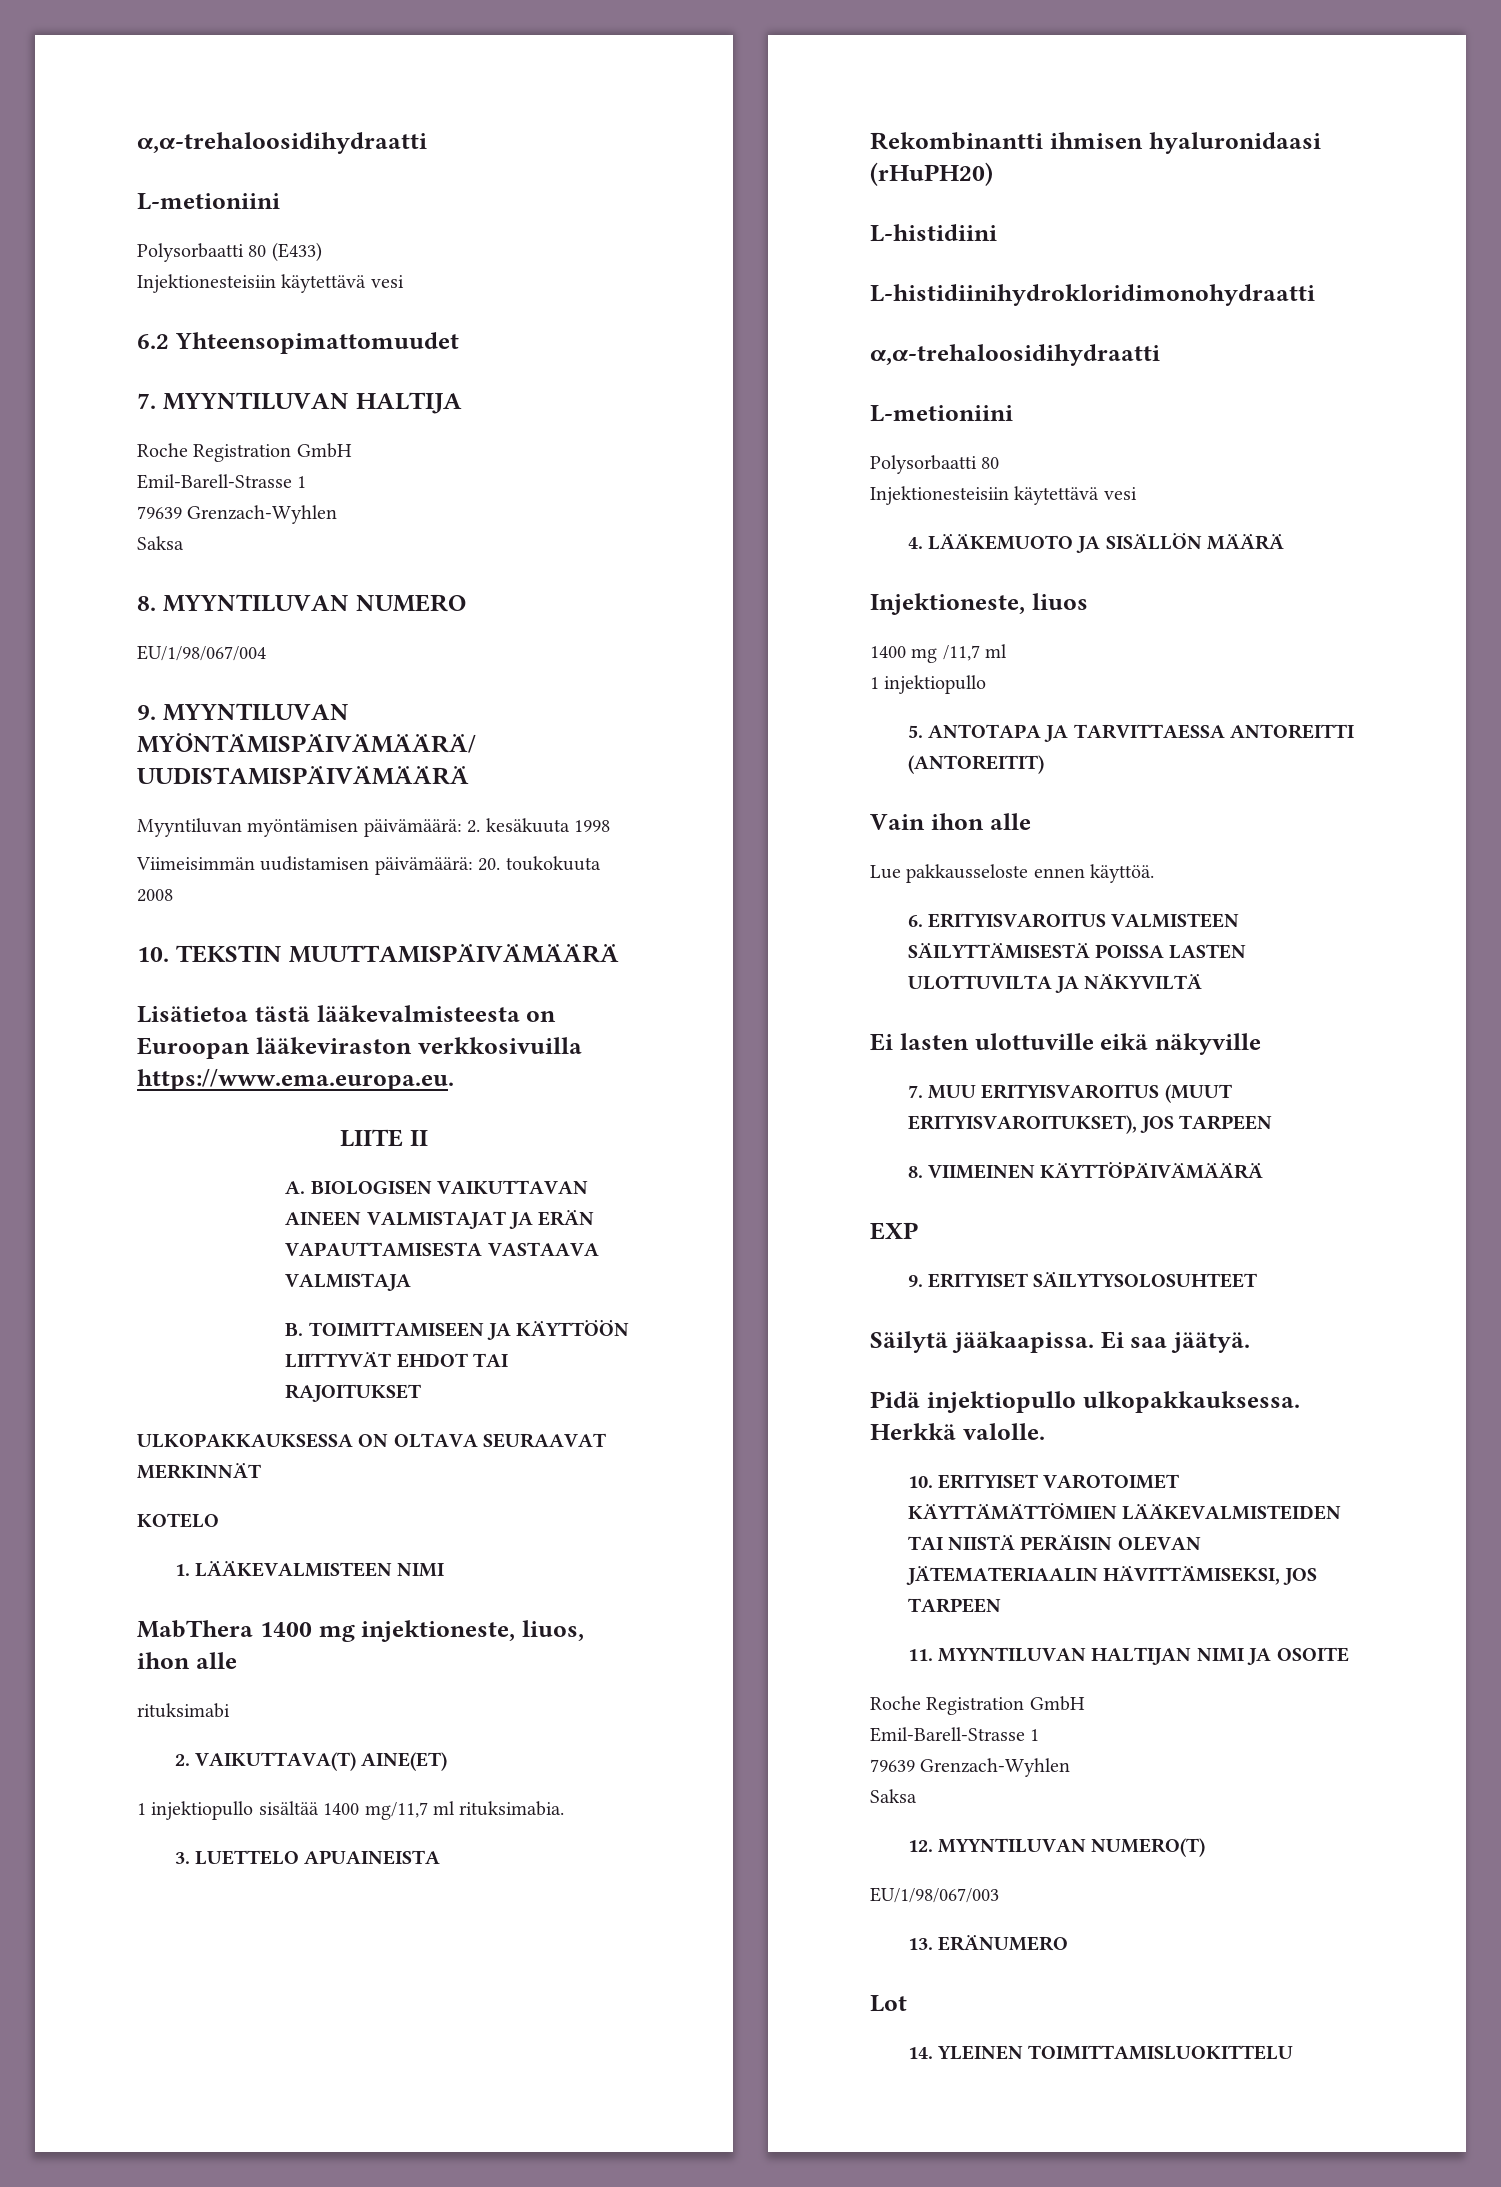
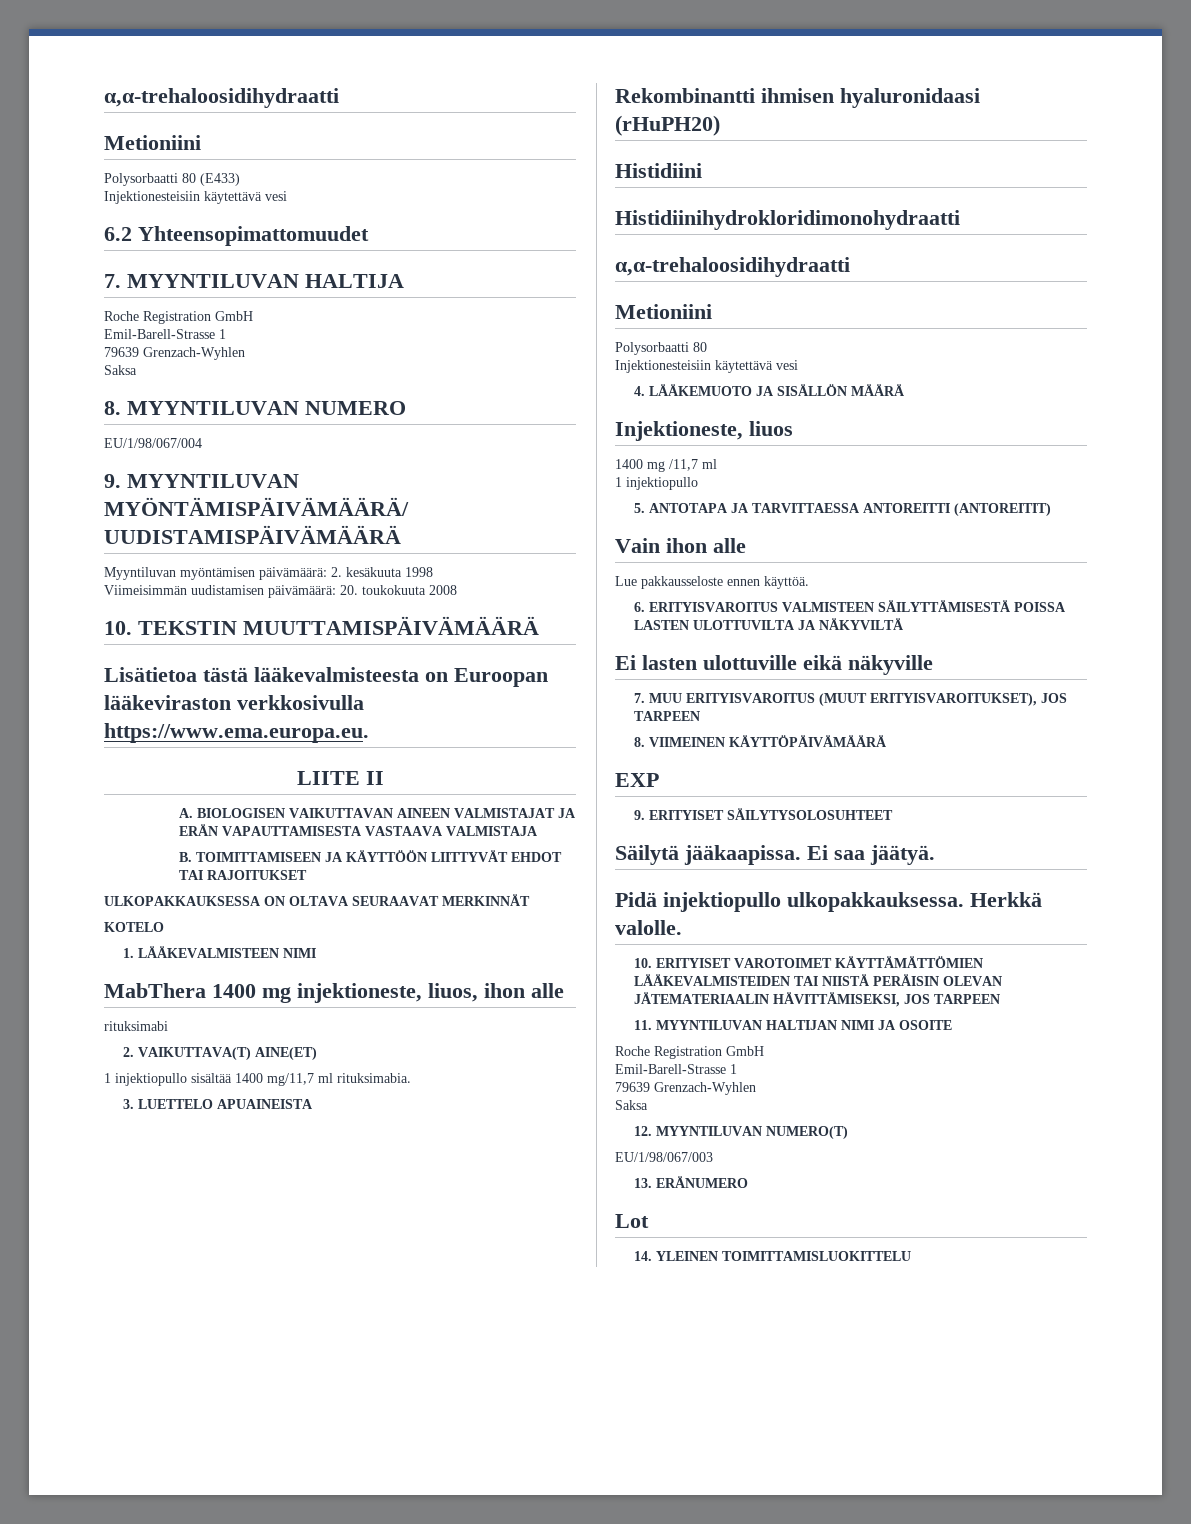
[137,132,427,154] [137,193,280,210] α,α-trehaloosidihydraatti // L-metioniini -> [104,88,339,108] [104,135,201,150] α,α-trehaloosidihydraatti // Metioniini
[417,1037,582,1054] verkkosivuilla -> [237,695,364,710] verkkosivulla
[870,224,997,242] [870,284,1315,306] [870,344,1160,366] [870,405,1013,422] L-histidiini // L-histidiinihydrokloridimonohydraatti // α,α-trehaloosidihydraatti // L-metioniini -> [615,163,702,178] [615,210,960,230] [615,257,850,277] [615,304,712,319] Histidiini // Histidiinihydrokloridimonohydraatti // α,α-trehaloosidihydraatti // Metioniini

